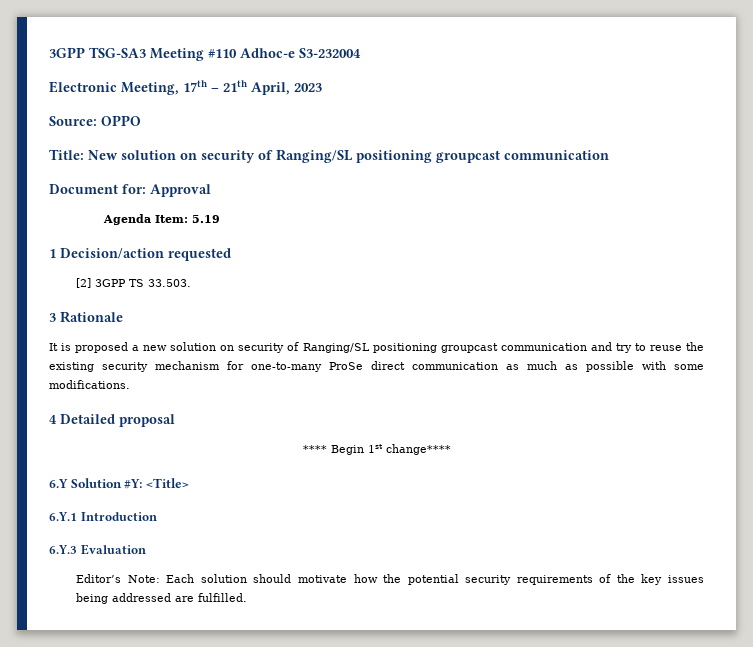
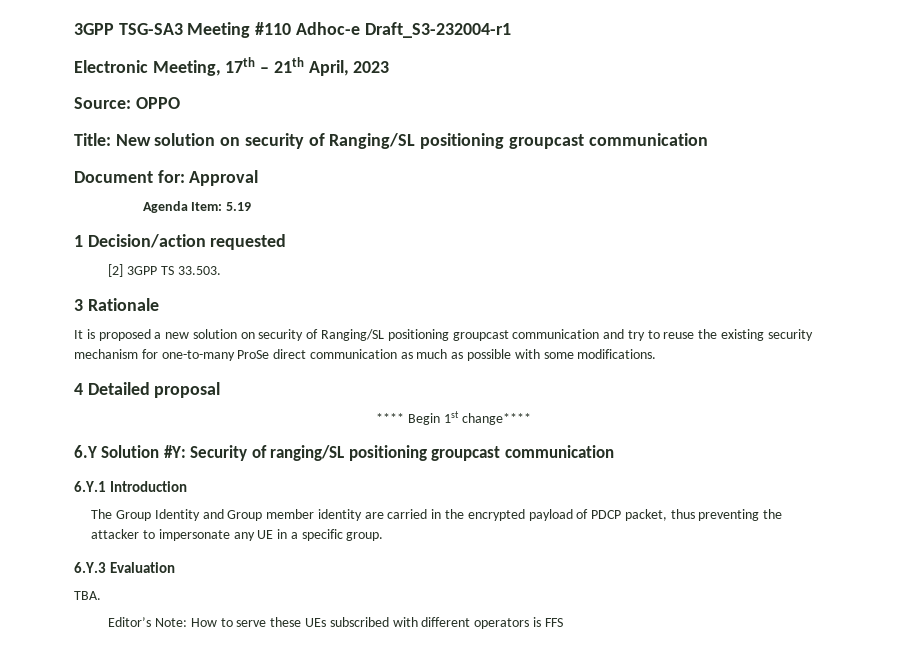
[299,48,361,58] S3-232004 -> [364,22,511,38] Draft_S3-232004-r1
[145,478,189,488] [49,512,157,521] <Title> // 6.Y.1 Introduction -> [190,445,614,461] [74,481,188,492] [91,509,783,521] [91,529,384,541] Security of ranging/SL positioning groupcast communication // 6.Y.1 Introduction // The Group Identity and Group member identity are carried in the encrypted payload of PDCP packet, thus preventing the attacker to impersonate any UE in a specific group.
(146, 549) none -> [74,591,101,600] // TBA.
[166,574,704,585] [76,593,248,604] Each solution should motivate how the potential security requirements of the key issues being addressed are fulfilled. -> [190,617,563,629] How to serve these UEs subscribed with different operators is FFS

